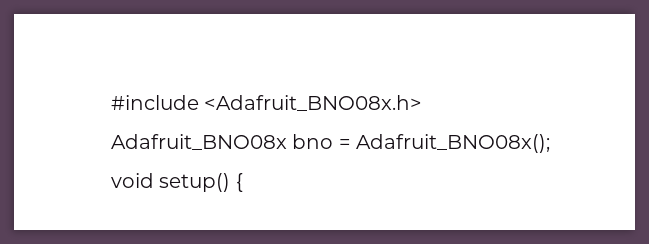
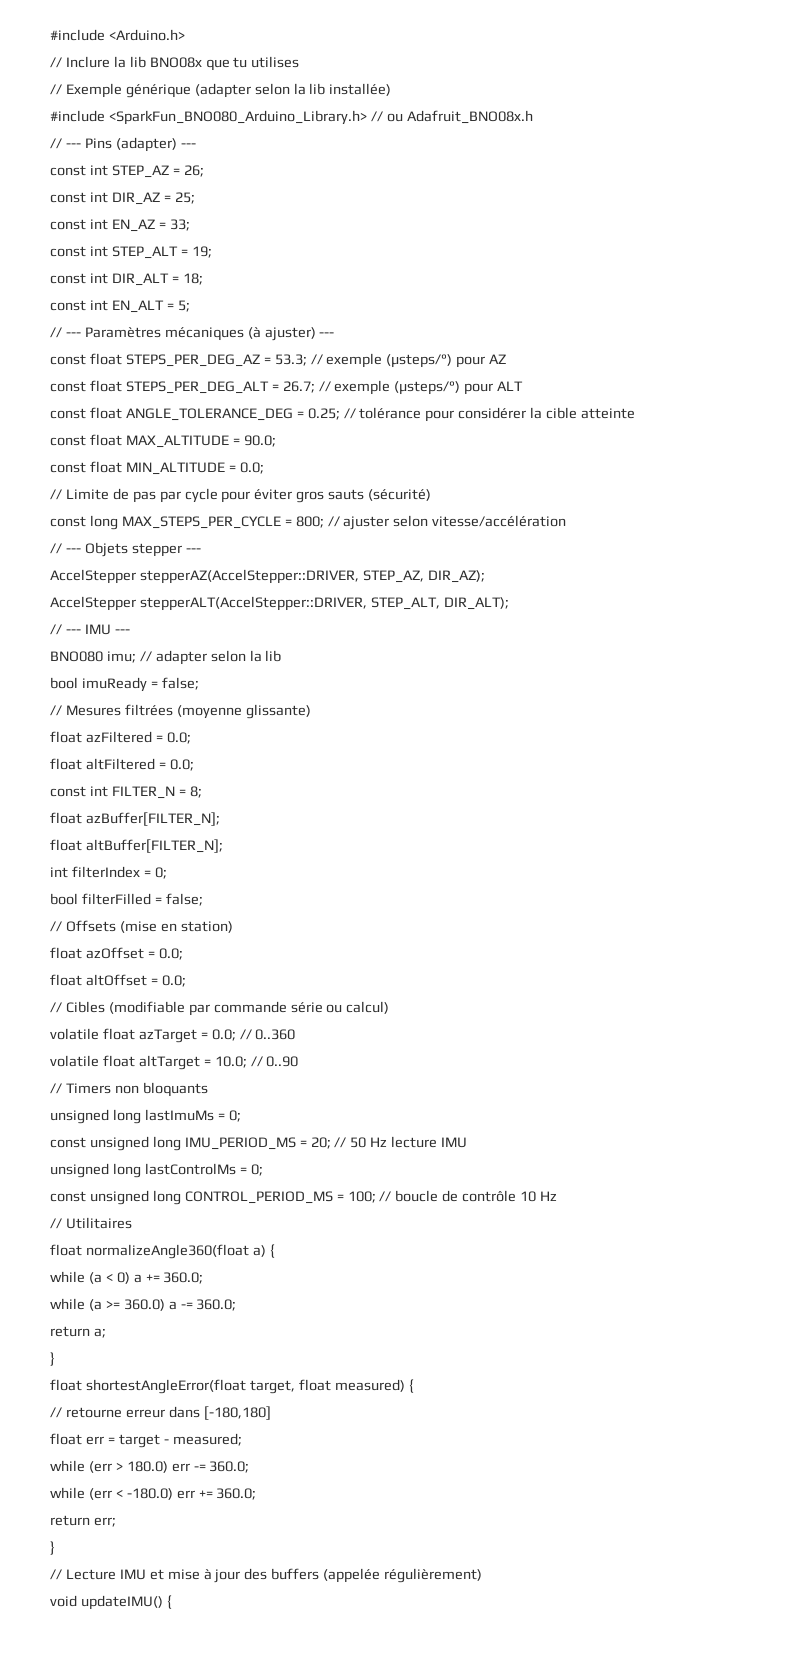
[111,95,423,111] [111,134,551,153] #include <Adafruit_BNO08x.h> // Adafruit_BNO08x bno = Adafruit_BNO08x(); -> [50,29,185,41] [50,56,300,71] [50,83,392,98] [50,110,533,125] [50,137,196,152] [50,165,204,178] [50,192,195,205] [50,219,190,232] [50,246,212,259] [50,273,203,286] [50,300,190,313] [50,327,335,341] [50,353,507,368] [50,380,524,395] [50,407,636,422] [50,434,276,448] [50,461,264,475] [50,488,432,503] [50,515,567,530] [50,542,201,557] [50,569,485,584] [50,596,509,611] [50,624,130,635] [50,650,282,665] [50,677,199,692] [50,704,311,719] [50,731,191,744] [50,758,194,771] [50,786,202,799] [50,812,220,826] [50,839,223,853] [50,866,167,879] [50,893,203,906] [50,920,233,933] [50,947,183,960] [50,974,186,987] [50,1001,390,1016] [50,1028,296,1043] [50,1055,299,1070] [50,1082,208,1097] [50,1109,241,1124] [50,1136,468,1151] [50,1163,263,1178] [50,1190,558,1205] [50,1217,132,1229] [50,1244,275,1259] [50,1271,204,1284] [50,1298,237,1311] [50,1326,106,1338] [50,1352,55,1366] [50,1379,414,1394] [50,1406,271,1420] [50,1433,242,1448] [50,1460,250,1473] [50,1487,257,1500] [50,1515,116,1527] [50,1541,55,1555] [50,1568,483,1583] #include <Arduino.h> // // Inclure la lib BNO08x que tu utilises // // Exemple générique (adapter selon la lib installée) // #include <SparkFun_BNO080_Arduino_Library.h> // ou Adafruit_BNO08x.h // // --- Pins (adapter) --- // const int STEP_AZ = 26; // const int DIR_AZ = 25; // const int EN_AZ = 33; // const int STEP_ALT = 19; // const int DIR_ALT = 18; // const int EN_ALT = 5; // // --- Paramètres mécaniques (à ajuster) --- // const float STEPS_PER_DEG_AZ = 53.3; // exemple (µsteps/°) pour AZ // const float STEPS_PER_DEG_ALT = 26.7; // exemple (µsteps/°) pour ALT // const float ANGLE_TOLERANCE_DEG = 0.25; // tolérance pour considérer la cible atteinte // const float MAX_ALTITUDE = 90.0; // const float MIN_ALTITUDE = 0.0; // // Limite de pas par cycle pour éviter gros sauts (sécurité) // const long MAX_STEPS_PER_CYCLE = 800; // ajuster selon vitesse/accélération // // --- Objets stepper --- // AccelStepper stepperAZ(AccelStepper::DRIVER, STEP_AZ, DIR_AZ); // AccelStepper stepperALT(AccelStepper::DRIVER, STEP_ALT, DIR_ALT); // // --- IMU --- // BNO080 imu; // adapter selon la lib // bool imuReady = false; // // Mesures filtrées (moyenne glissante) // float azFiltered = 0.0; // float altFiltered = 0.0; // const int FILTER_N = 8; // float azBuffer[FILTER_N]; // float altBuffer[FILTER_N]; // int filterIndex = 0; // bool filterFilled = false; // // Offsets (mise en station) // float azOffset = 0.0; // float altOffset = 0.0; // // Cibles (modifiable par commande série ou calcul) // volatile float azTarget = 0.0; // 0..360 // volatile float altTarget = 10.0; // 0..90 // // Timers non bloquants // unsigned long lastImuMs = 0; // const unsigned long IMU_PERIOD_MS = 20; // 50 Hz lecture IMU // unsigned long lastControlMs = 0; // const unsigned long CONTROL_PERIOD_MS = 100; // boucle de contrôle 10 Hz // // Utilitaires // float normalizeAngle360(float a) { // while (a < 0) a += 360.0; // while (a >= 360.0) a -= 360.0; // return a; // } // float shortestAngleError(float target, float measured) { // // retourne erreur dans [-180,180] // float err = target - measured; // while (err > 180.0) err -= 360.0; // while (err < -180.0) err += 360.0; // return err; // } // // Lecture IMU et mise à jour des buffers (appelée régulièrement)
[159,173,231,192] setup() -> [80,1595,163,1610] updateIMU()

